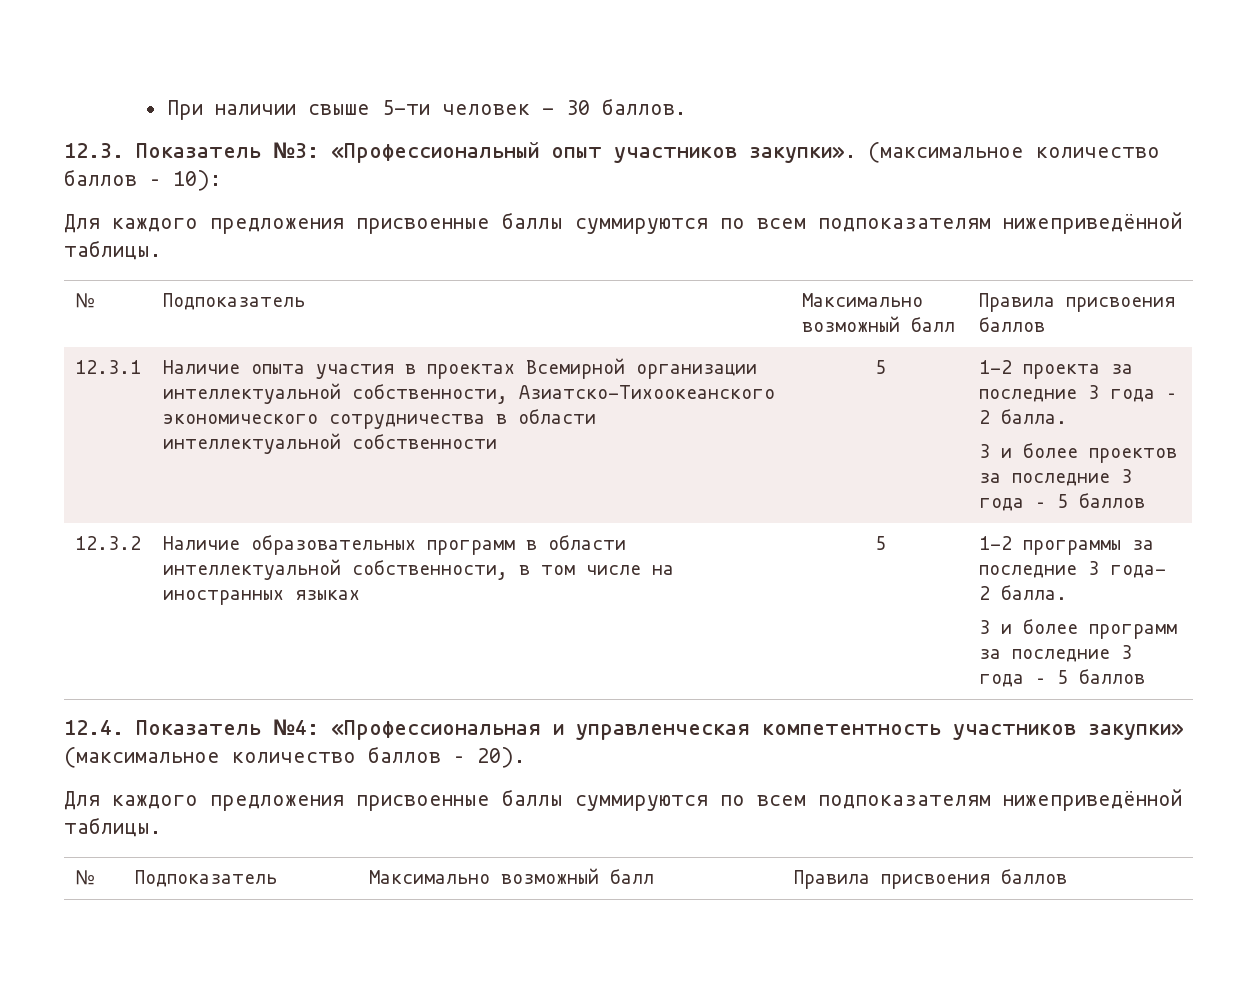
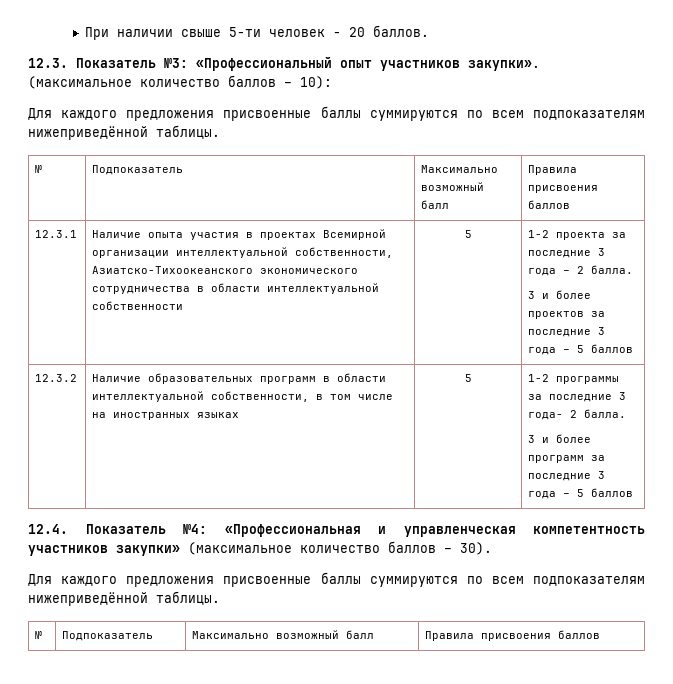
[565,100,590,115] 30 -> [348,27,365,37] 20
[477,747,525,768] 20). -> [460,542,492,555] 30).

